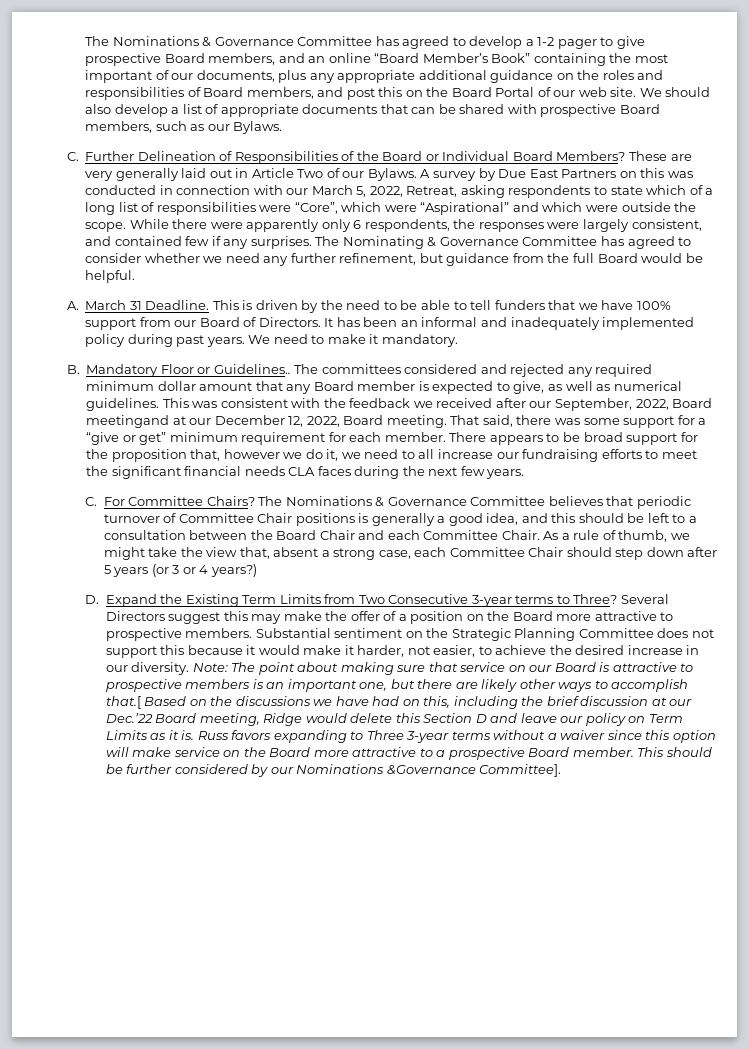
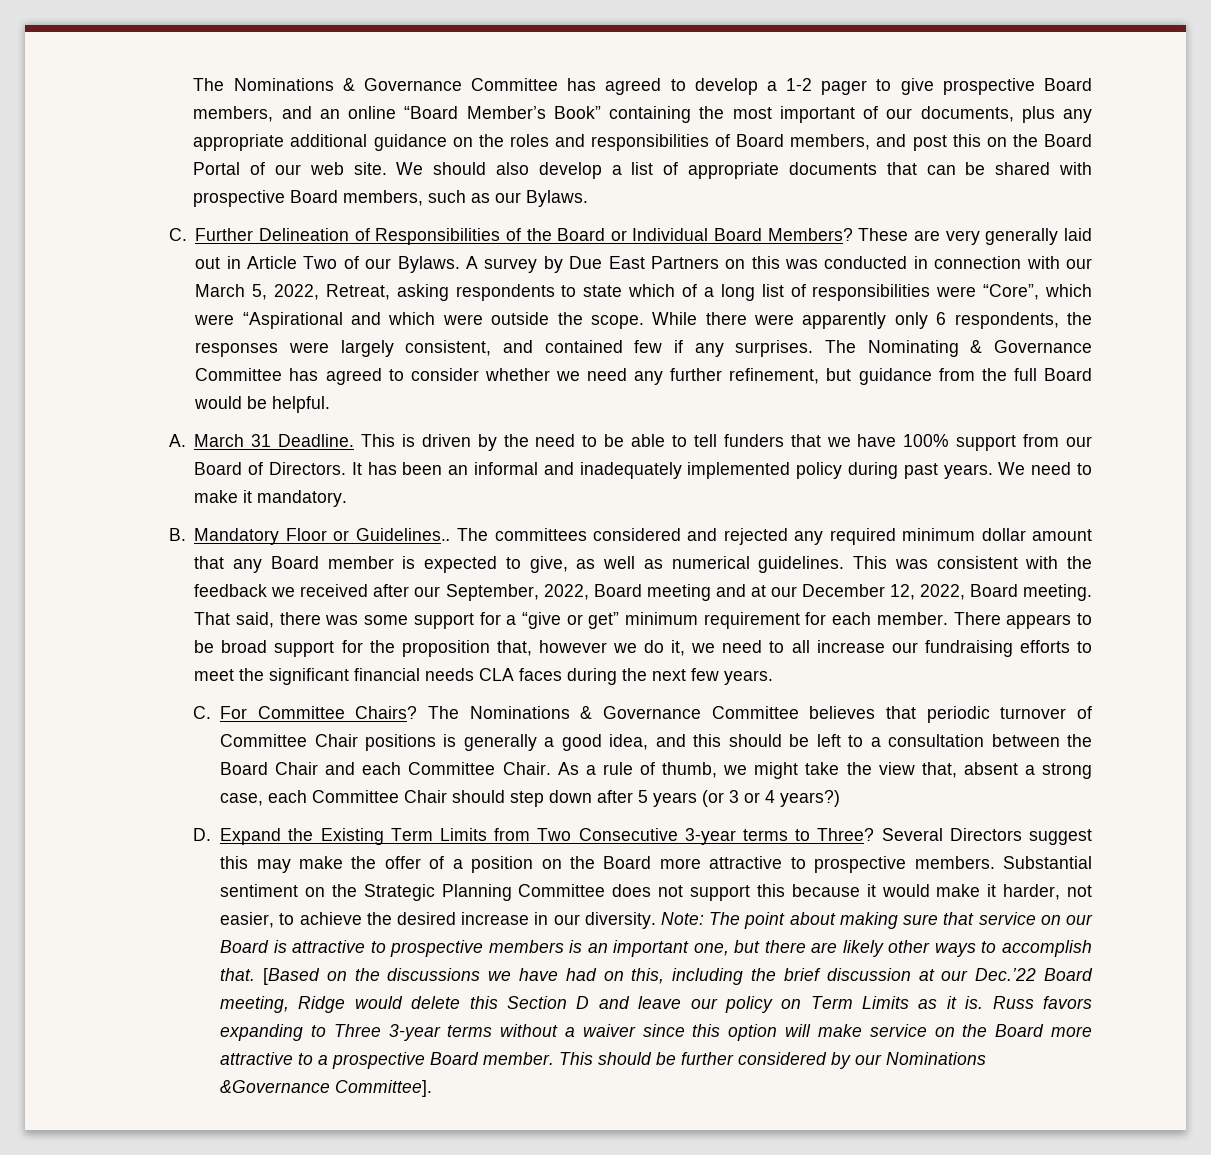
[420,202,510,215] “Aspirational” -> [242,312,343,329] “Aspirational
[86,415,170,428] meetingand -> [646,584,746,601] meeting and
[105,696,187,709] that.[ Based -> [220,968,320,985] that. [Based

